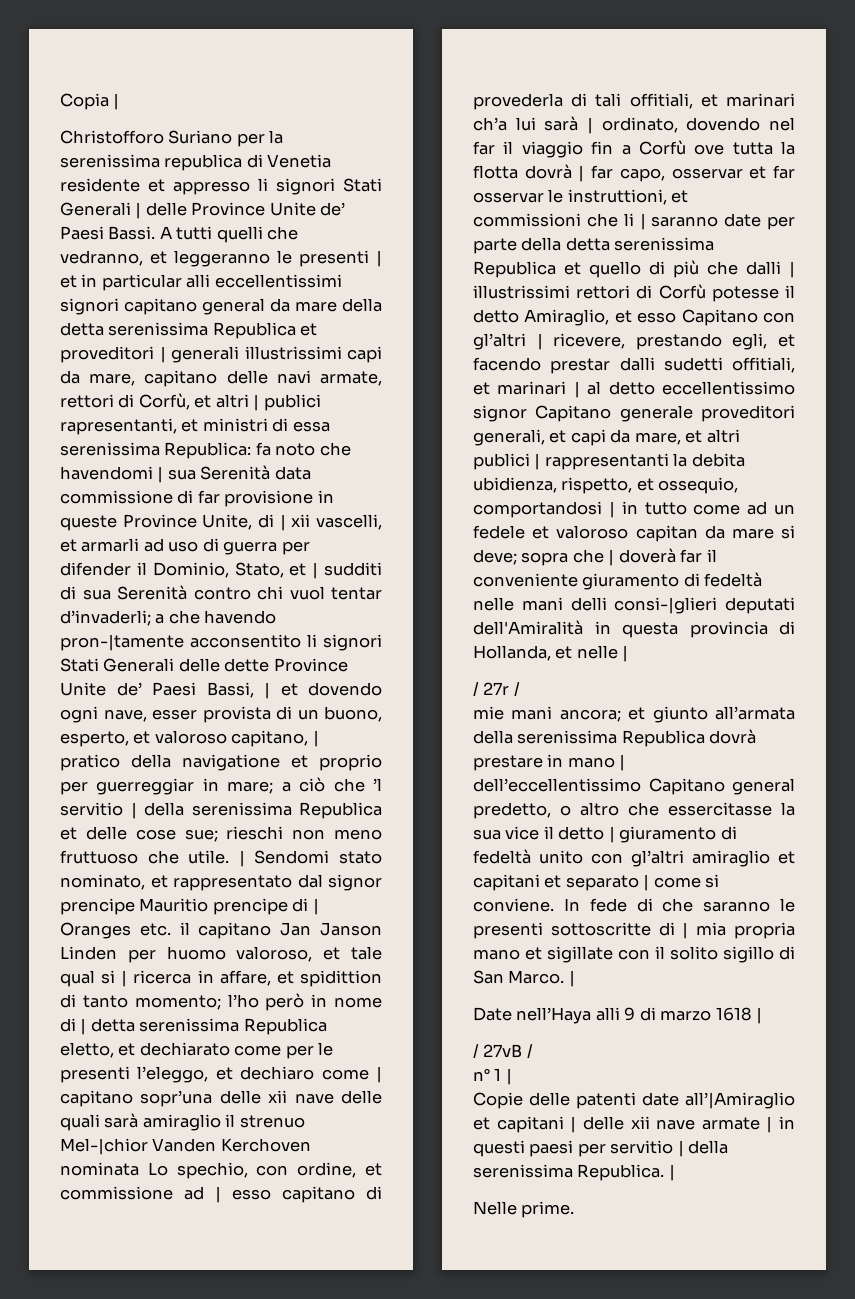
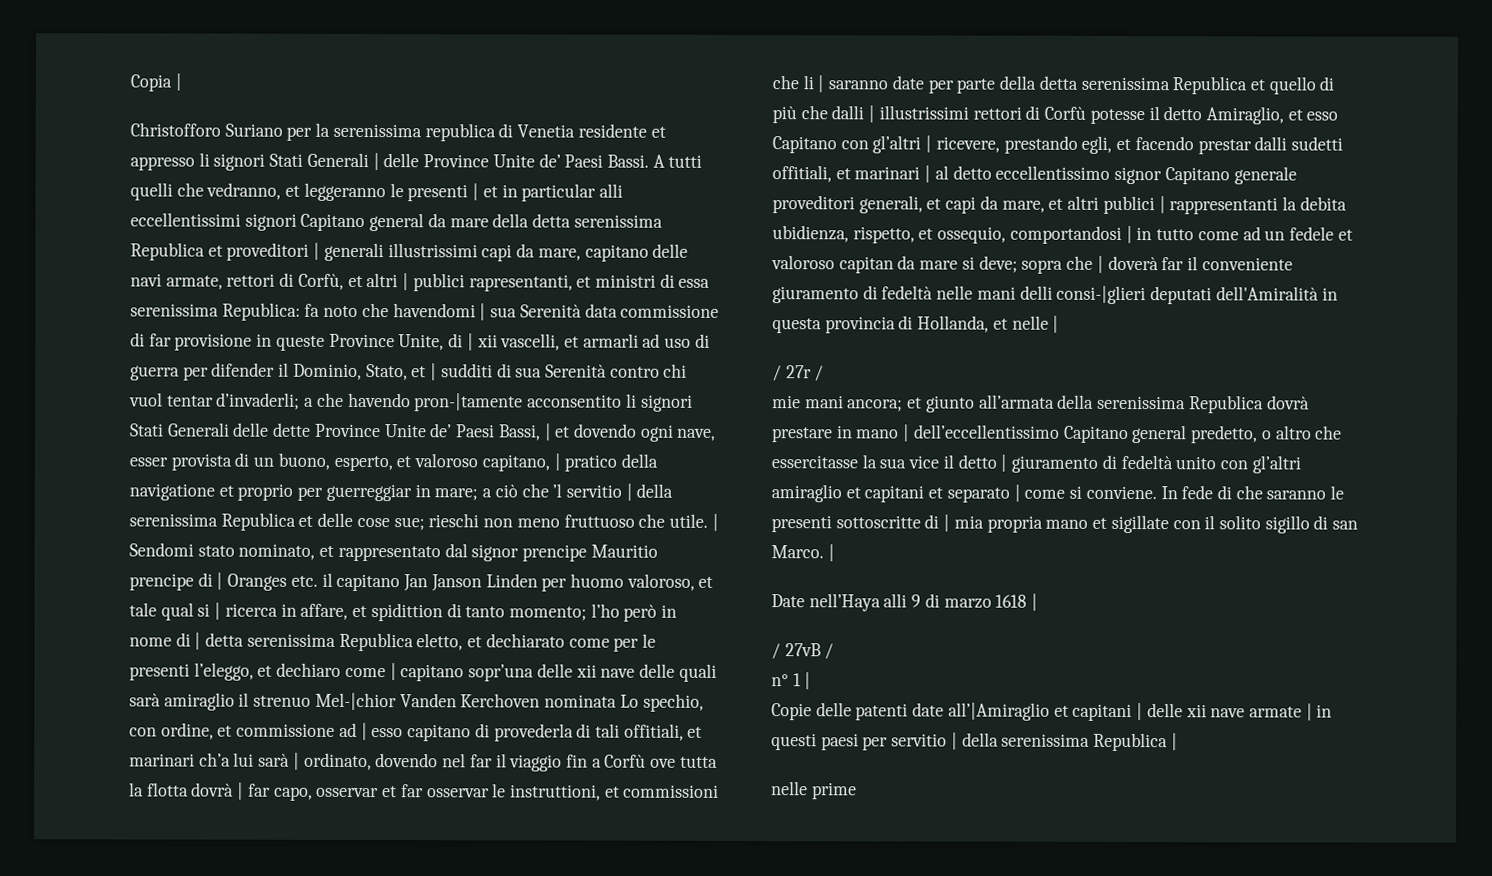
[124,298,197,315] capitano -> [300,213,366,232] Capitano
[473,970,504,984] San -> [1332,520,1359,530] san
[577,1164,675,1181] [473,1201,575,1218] Republica. | // Nelle prime. -> [1093,732,1178,752] [771,781,857,800] Republica | // nelle prime

